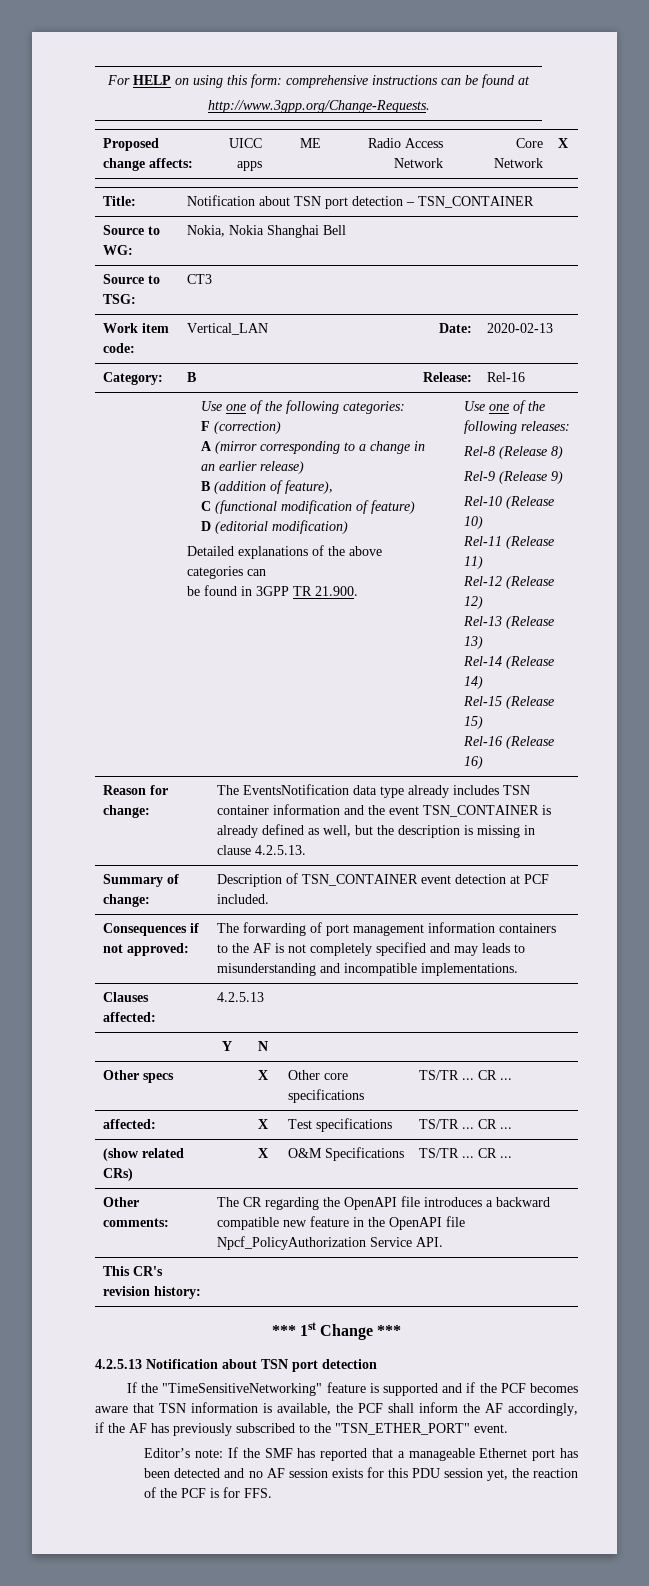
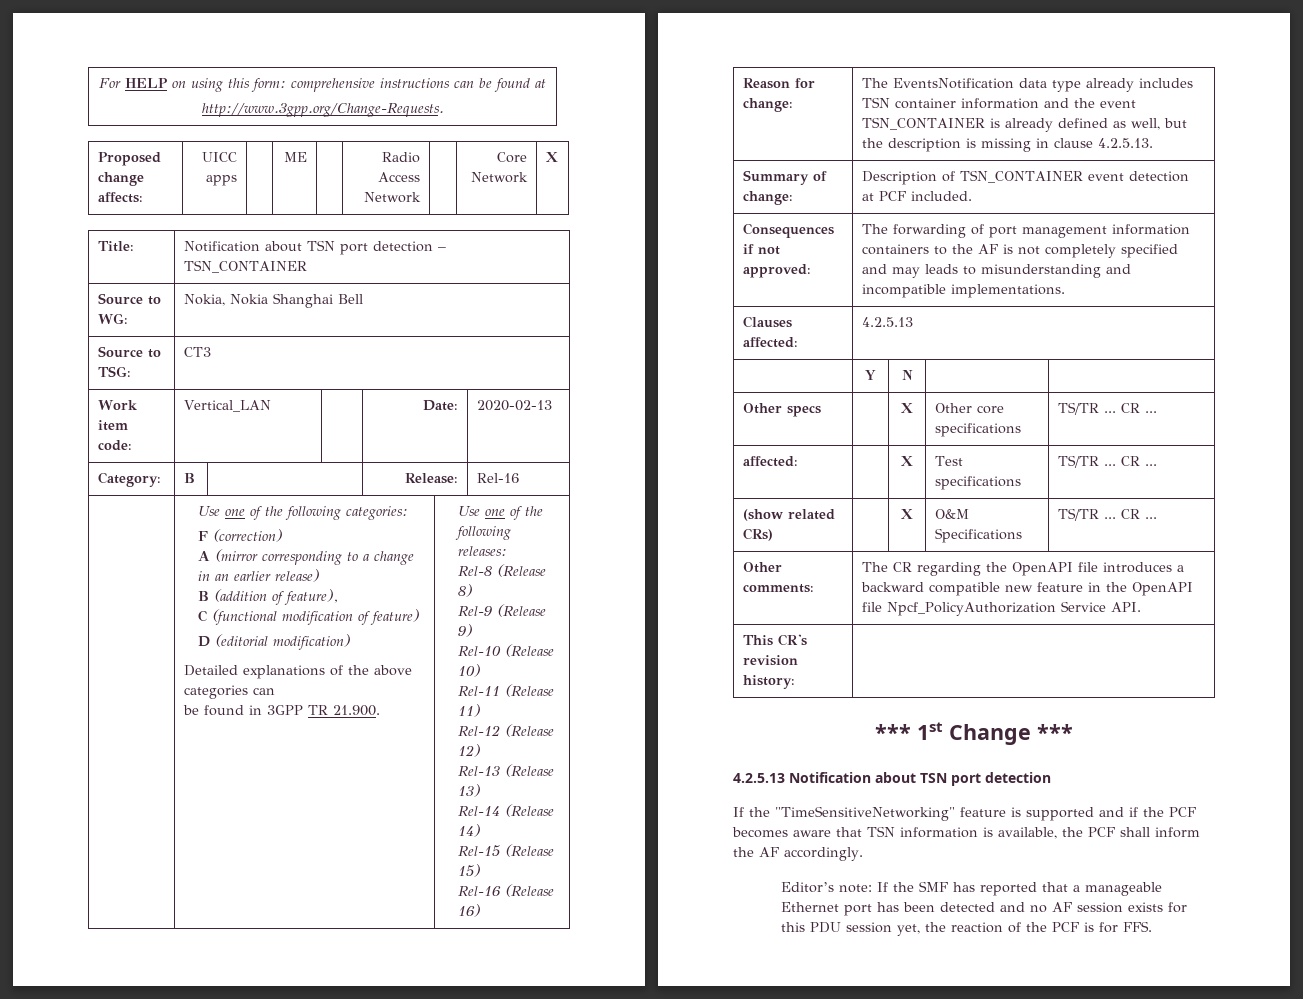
[508,1403,578,1416] [95,1422,508,1436] accordingly, if the AF has previously subscribed to the "TSN_ETHER_PORT" event. -> [784,847,863,861] accordingly.

